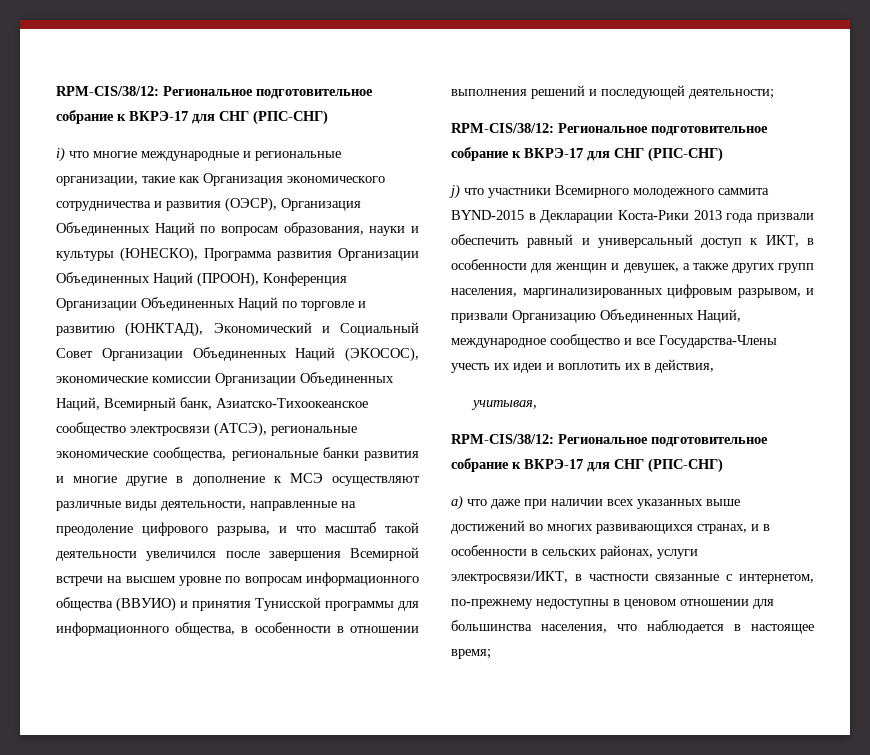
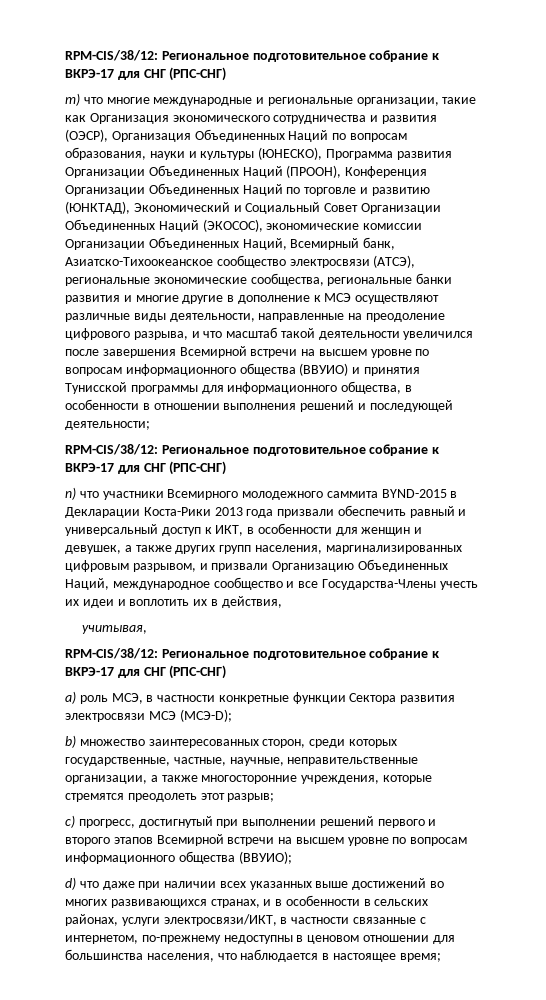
[56,86,373,99] [56,110,328,125] [56,147,65,162] RPM-CIS/38/12: Региональное подготовительное собрание к ВКРЭ-17 для СНГ (РПС-СНГ) // i) -> [65,50,440,62] [65,67,227,81] [65,93,80,106] RPM-CIS/38/12: Региональное подготовительное собрание к ВКРЭ-17 для СНГ (РПС-СНГ) // m)
[449,184,460,199] j) -> [65,487,76,500] n)
(463, 502) none -> [79,692,456,704] [65,709,232,722] [65,735,397,748] [65,757,419,766] [65,775,432,784] [65,793,275,802] [65,815,437,828] [65,834,468,846] [65,851,292,864] [65,877,76,890] роль МСЭ, в частности конкретные функции Сектора развития электросвязи МСЭ (МСЭ-D); // b) множество заинтересованных сторон, среди которых государственные, частные, научные, неправительственные организации, а также многосторонние учреждения, которые стремятся преодолеть этот разрыв; // c) прогресс, достигнутый при выполнении решений первого и второго этапов Всемирной встречи на высшем уровне по вопросам информационного общества (ВВУИО); // d)

